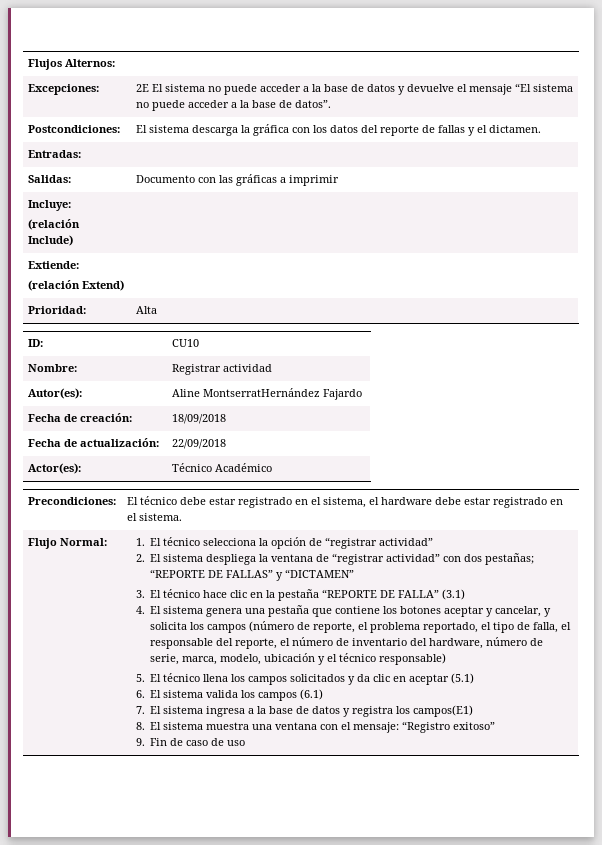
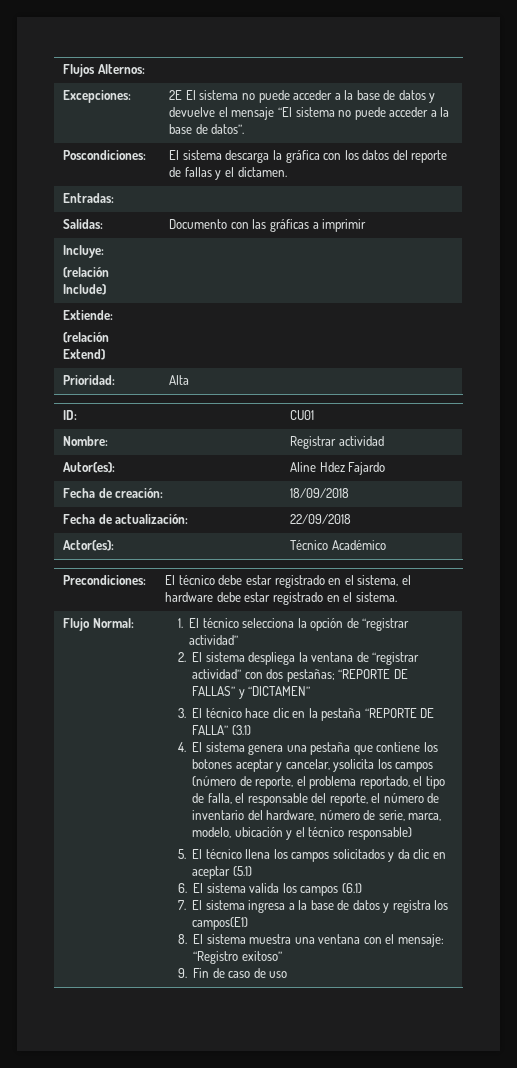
[28,125,121,133] Postcondiciones: -> [63,150,147,160] Poscondiciones:
[172,339,200,347] CU10 -> [290,410,315,420] CU01
[203,388,321,397] MontserratHernández -> [319,462,346,472] Hdez
[544,608,552,617] [150,622,188,630] y solicita -> [333,759,375,772] ysolicita

